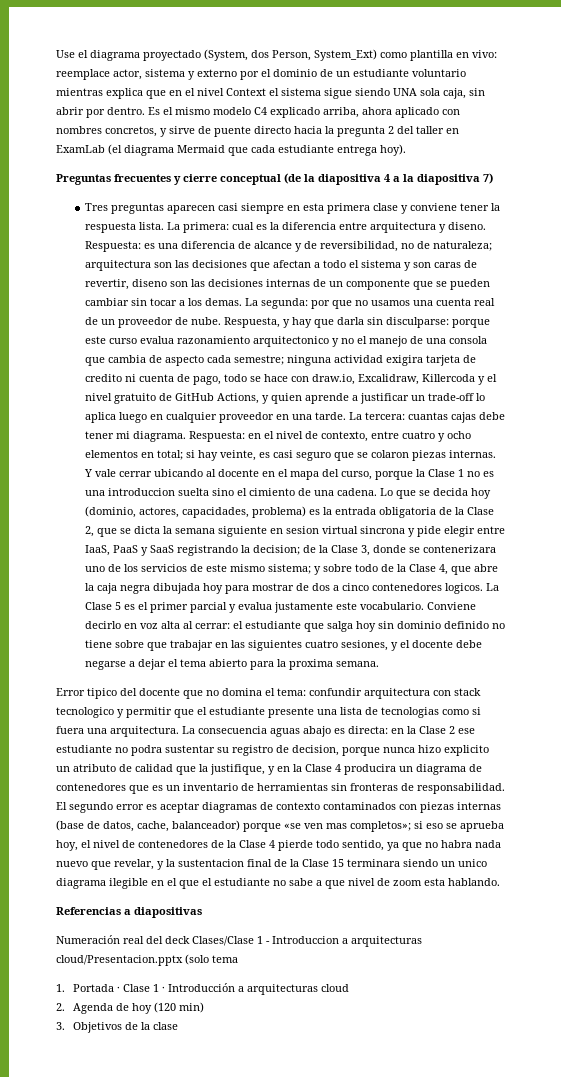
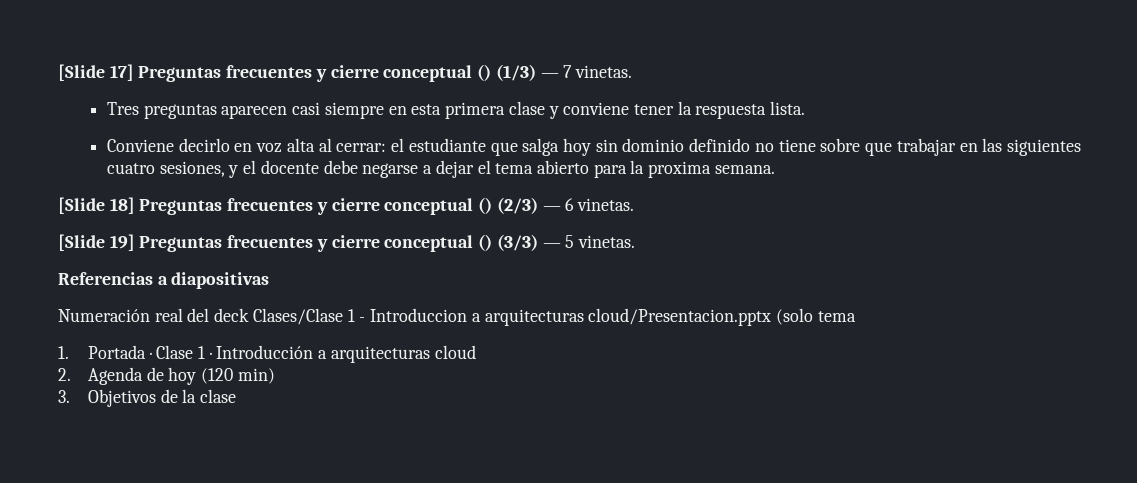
[56,49,497,61] [56,69,466,80] [56,88,485,99] [56,107,460,118] [56,126,459,137] [56,144,406,156] [56,173,493,185] Use el diagrama proyectado (System, dos Person, System_Ext) como plantilla en vivo: reemplace actor, sistema y externo por el dominio de un estudiante voluntario mientras explica que en el nivel Context el sistema sigue siendo UNA sola caja, sin abrir por dentro. Es el mismo modelo C4 explicado arriba, ahora aplicado con nombres concretos, y sirve de puente directo hacia la pregunta 2 del taller en ExamLab (el diagrama Mermaid que cada estudiante entrega hoy). // Preguntas frecuentes y cierre conceptual (de la diapositiva 4 a la diapositiva 7) -> [58,64,632,82] [Slide 17] Preguntas frecuentes y cierre conceptual () (1/3) — 7 vinetas.
[166,222,486,233] [84,241,492,252] [84,260,477,271] [84,279,490,290] [84,298,495,309] [84,317,490,328] [84,336,487,347] [84,355,476,366] [84,374,497,385] [84,393,485,404] [84,412,505,423] [84,431,471,442] [84,450,496,461] [83,469,494,480] [84,488,491,499] [84,506,494,518] [84,526,505,537] [84,545,496,556] [84,564,498,575] [84,583,499,594] [84,602,424,613] La primera: cual es la diferencia entre arquitectura y diseno. Respuesta: es una diferencia de alcance y de reversibilidad, no de naturaleza; arquitectura son las decisiones que afectan a todo el sistema y son caras de revertir, diseno son las decisiones internas de un componente que se pueden cambiar sin tocar a los demas. La segunda: por que no usamos una cuenta real de un proveedor de nube. Respuesta, y hay que darla sin disculparse: porque este curso evalua razonamiento arquitectonico y no el manejo de una consola que cambia de aspecto cada semestre; ninguna actividad exigira tarjeta de credito ni cuenta de pago, todo se hace con draw.io, Excalidraw, Killercoda y el nivel gratuito de GitHub Actions, y quien aprende a justificar un trade-off lo aplica luego en cualquier proveedor en una tarde. La tercera: cuantas cajas debe tener mi diagrama. Respuesta: en el nivel de contexto, entre cuatro y ocho elementos en total; si hay veinte, es casi seguro que se colaron piezas internas. Y vale cerrar ubicando al docente en el mapa del curso, porque la Clase 1 no es una introduccion suelta sino el cimiento de una cadena. Lo que se decida hoy (dominio, actores, capacidades, problema) es la entrada obligatoria de la Clase 2, que se dicta la semana siguiente en sesion virtual sincrona y pide elegir entre IaaS, PaaS y SaaS registrando la decision; de la Clase 3, donde se contenerizara uno de los servicios de este mismo sistema; y sobre todo de la Clase 4, que abre la caja negra dibujada hoy para mostrar de dos a cinco contenedores logicos. La Clase 5 es el primer parcial y evalua justamente este vocabulario. -> (806, 108) //
[56,688,481,699] [56,707,481,718] [56,726,475,737] [56,745,489,756] [56,764,482,775] [56,783,505,794] [56,802,501,813] [56,820,504,832] [56,840,501,851] [56,859,487,870] [56,878,500,889] Error tipico del docente que no domina el tema: confundir arquitectura con stack tecnologico y permitir que el estudiante presente una lista de tecnologias como si fuera una arquitectura. La consecuencia aguas abajo es directa: en la Clase 2 ese estudiante no podra sustentar su registro de decision, porque nunca hizo explicito un atributo de calidad que la justifique, y en la Clase 4 producira un diagrama de contenedores que es un inventario de herramientas sin fronteras de responsabilidad. El segundo error es aceptar diagramas de contexto contaminados con piezas internas (base de datos, cache, balanceador) porque «se ven mas completos»; si eso se aprueba hoy, el nivel de contenedores de la Clase 4 pierde todo sentido, ya que no habra nada nuevo que revelar, y la sustentacion final de la Clase 15 terminara siendo un unico diagrama ilegible en el que el estudiante no sabe a que nivel de zoom esta hablando. -> [58,197,634,215] [58,234,635,252] [Slide 18] Preguntas frecuentes y cierre conceptual () (2/3) — 6 vinetas. // [Slide 19] Preguntas frecuentes y cierre conceptual () (3/3) — 5 vinetas.

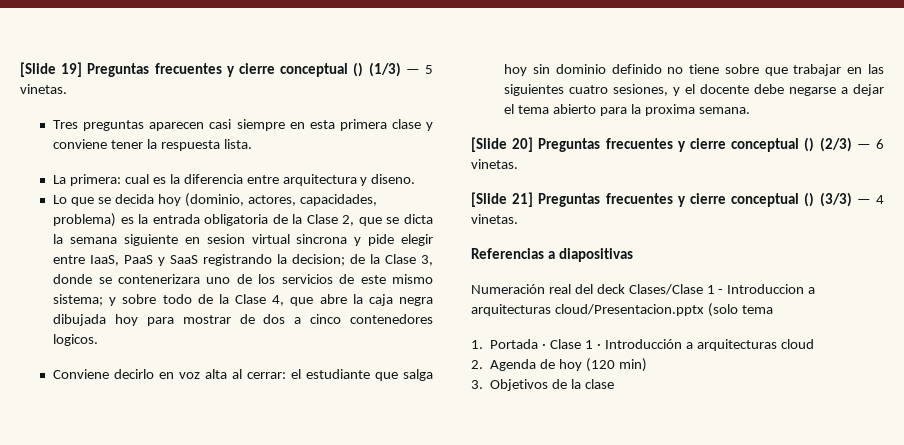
[58,64,134,81] [Slide 17] -> [20,62,83,77] [Slide 19]
[563,65,573,78] 7 -> [424,65,433,74] 5
(806, 108) none -> [53,174,416,186] [53,193,377,207] [53,213,434,227] [53,234,434,246] [53,254,434,266] [53,274,433,284] [53,294,434,306] [53,314,434,326] [53,334,99,346] // La primera: cual es la diferencia entre arquitectura y diseno. // Lo que se decida hoy (dominio, actores, capacidades, problema) es la entrada obligatoria de la Clase 2, que se dicta la semana siguiente en sesion virtual sincrona y pide elegir entre IaaS, PaaS y SaaS registrando la decision; de la Clase 3, donde se contenerizara uno de los servicios de este mismo sistema; y sobre todo de la Clase 4, que abre la caja negra dibujada hoy para mostrar de dos a cinco contenedores logicos.
[109,197,135,214] 18] -> [512,137,534,152] 20]
[109,234,135,251] 19] -> [512,192,534,207] 21]
[565,235,575,248] 5 -> [875,195,884,204] 4

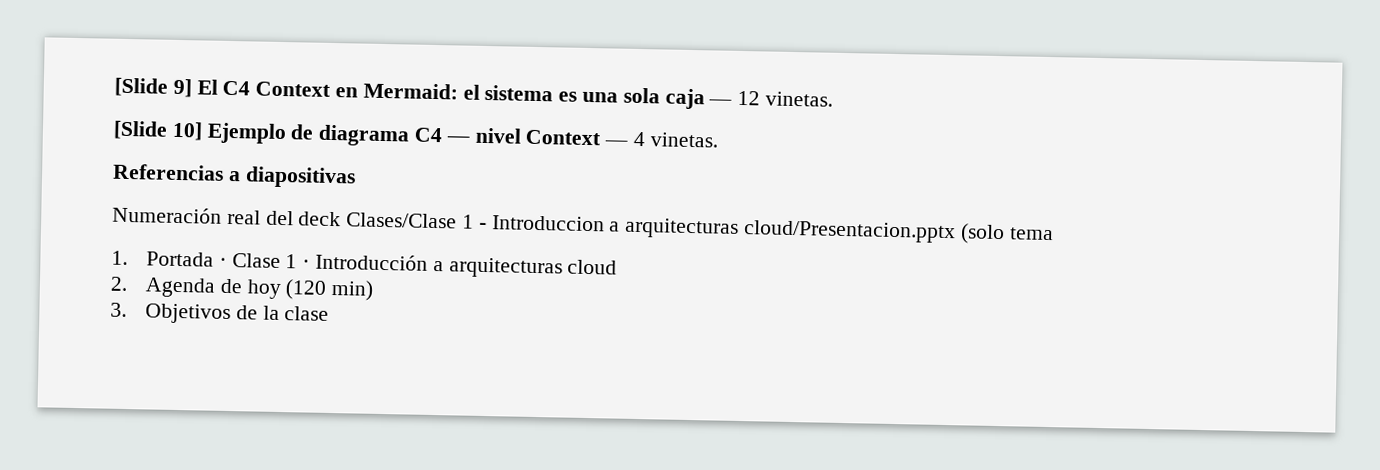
[20,62,433,77] [20,84,67,94] [53,119,434,131] [53,139,252,151] [53,174,416,186] [53,193,377,207] [53,213,434,227] [53,234,434,246] [53,254,434,266] [53,274,433,284] [53,294,434,306] [53,314,434,326] [53,334,99,346] [53,369,434,381] [504,64,884,76] [504,84,884,96] [504,104,750,116] [471,137,884,152] [471,159,518,169] [471,192,852,207] [Slide 19] Preguntas frecuentes y cierre conceptual () (1/3) — 5 vinetas. // Tres preguntas aparecen casi siempre en esta primera clase y conviene tener la respuesta lista. // La primera: cual es la diferencia entre arquitectura y diseno. // Lo que se decida hoy (dominio, actores, capacidades, problema) es la entrada obligatoria de la Clase 2, que se dicta la semana siguiente en sesion virtual sincrona y pide elegir entre IaaS, PaaS y SaaS registrando la decision; de la Clase 3, donde se contenerizara uno de los servicios de este mismo sistema; y sobre todo de la Clase 4, que abre la caja negra dibujada hoy para mostrar de dos a cinco contenedores logicos. // Conviene decirlo en voz alta al cerrar: el estudiante que salga hoy sin dominio definido no tiene sobre que trabajar en las siguientes cuatro sesiones, y el docente debe negarse a dejar el tema abierto para la proxima semana. // [Slide 20] Preguntas frecuentes y cierre conceptual () (2/3) — 6 vinetas. // [Slide 21] Preguntas frecuentes y cierre conceptual () (3/3) -> [114,77,834,110] [113,120,603,147] [Slide 9] El C4 Context en Mermaid: el sistema es una sola caja — 12 vinetas. // [Slide 10] Ejemplo de diagrama C4 — nivel Context

